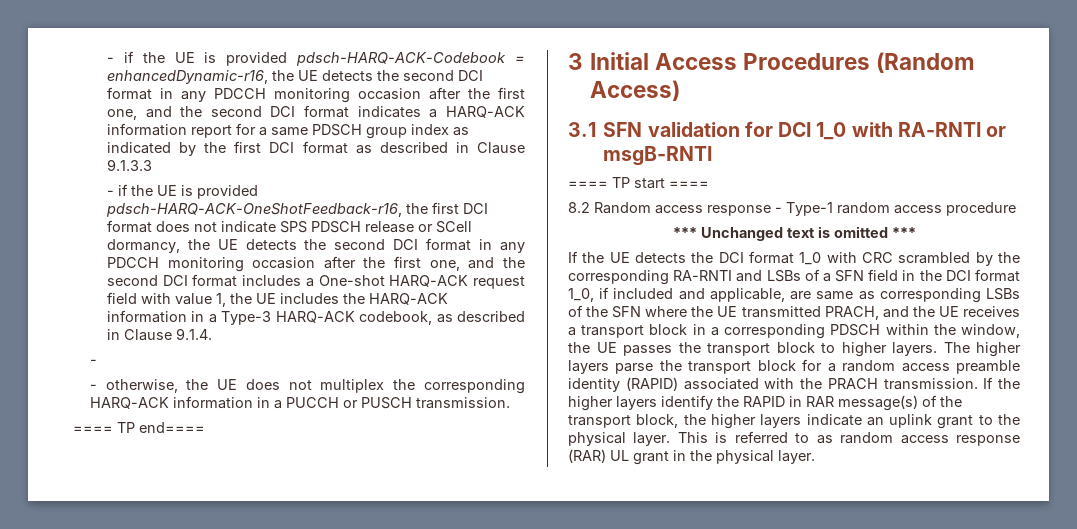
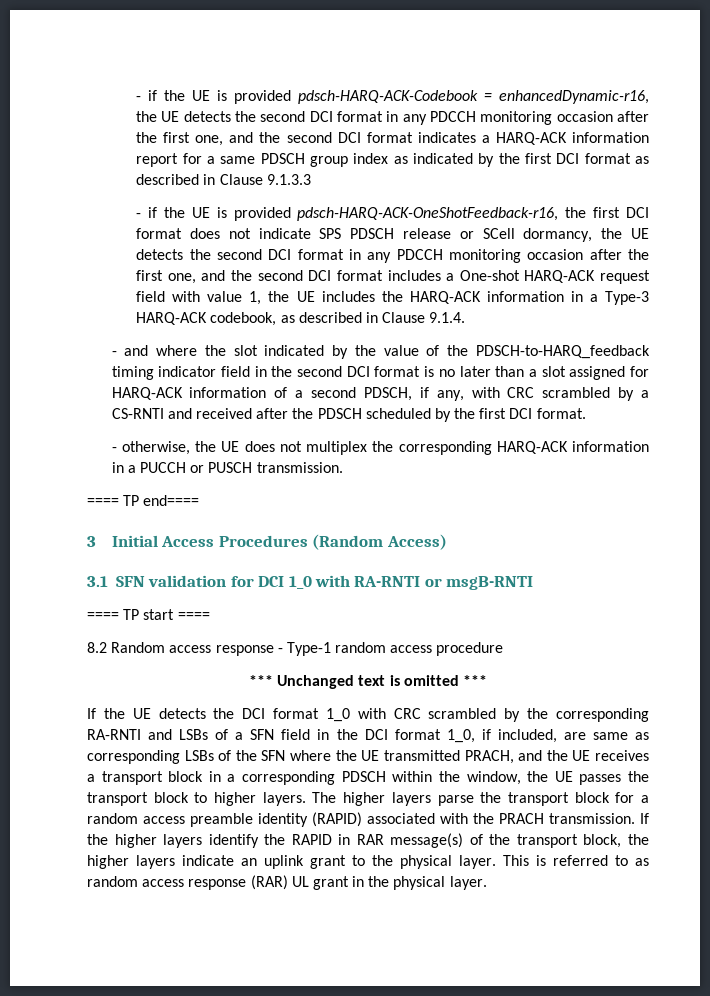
(97, 362) none -> [124,345,650,359] [111,366,649,380] [111,387,650,401] [111,408,586,422] and where the slot indicated by the value of the PDSCH-to-HARQ_feedback timing indicator field in the second DCI format is no later than a slot assigned for HARQ-ACK information of a second PDSCH, if any, with CRC scrambled by a CS-RNTI and received after the PDSCH scheduled by the first DCI format.
[613,288,785,302] included and applicable, -> [497,729,557,743] included,

